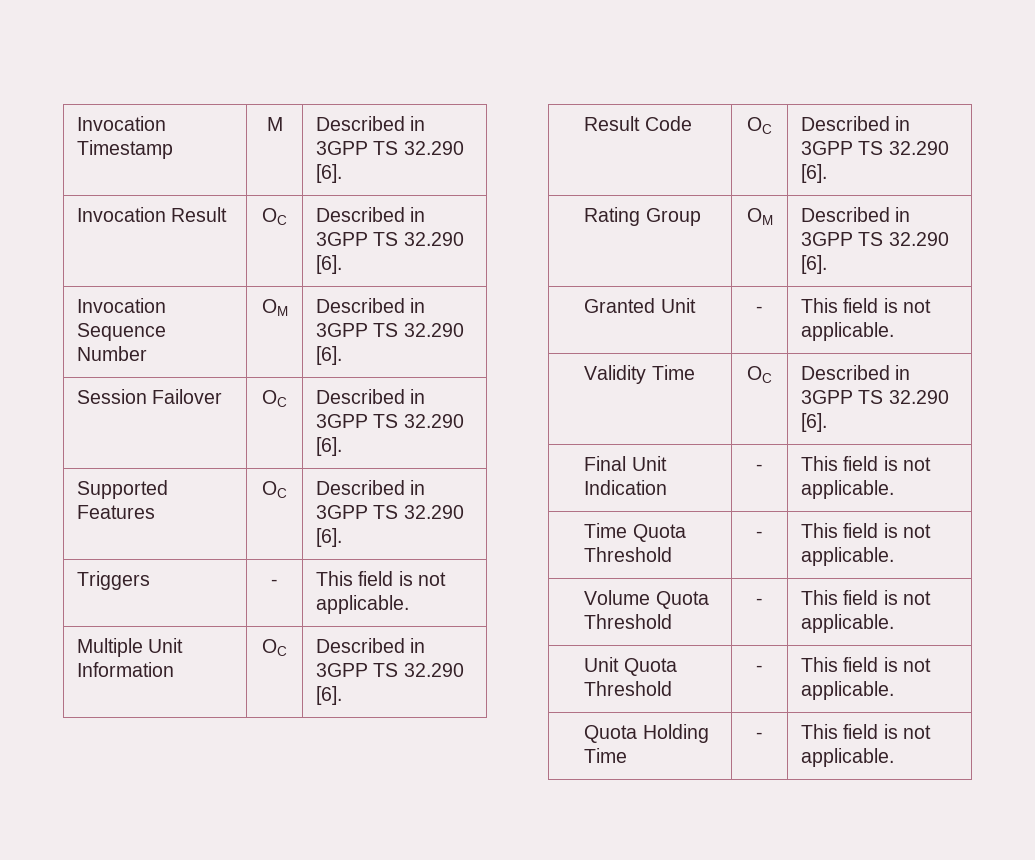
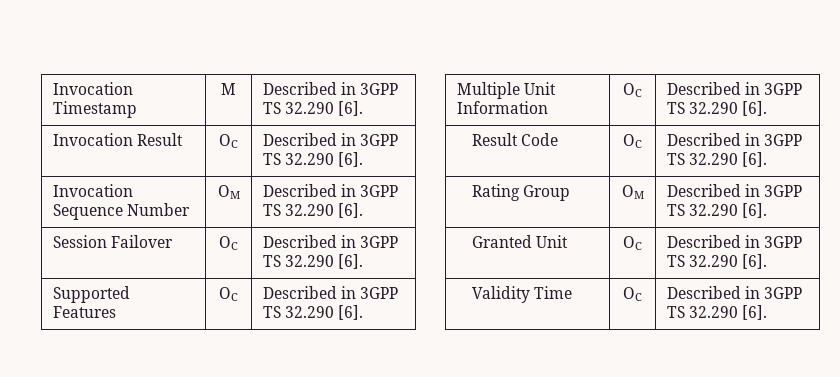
[77,571,151,590] [271,579,278,586] [316,571,446,586] [316,595,410,614] // Triggers | - | This field is not applicable. -> (364, 312) none
[756,306,763,313] [801,298,931,313] [801,322,895,341] - | This field is not applicable. -> [623,236,642,250] [666,235,803,248] [666,254,768,269] OC | Described in 3GPP TS 32.290 [6].
[584,456,667,471] [584,480,668,495] [756,464,763,471] [801,456,931,471] [801,480,895,499] [584,523,686,542] [584,547,673,562] [756,531,763,538] [801,523,931,538] [801,547,895,566] [584,590,709,609] [584,614,673,629] [756,598,763,605] [801,590,931,605] [801,614,895,633] [584,657,677,676] [584,681,673,696] [756,665,763,672] [801,657,931,672] [801,681,895,700] [584,724,709,743] [584,748,628,763] [756,732,763,739] [801,724,931,739] [801,748,895,767] // Final Unit Indication | - | This field is not applicable. // Time Quota Threshold | - | This field is not applicable. // Volume Quota Threshold | - | This field is not applicable. // Unit Quota Threshold | - | This field is not applicable. // Quota Holding Time | - | This field is not applicable. -> (768, 312) none

